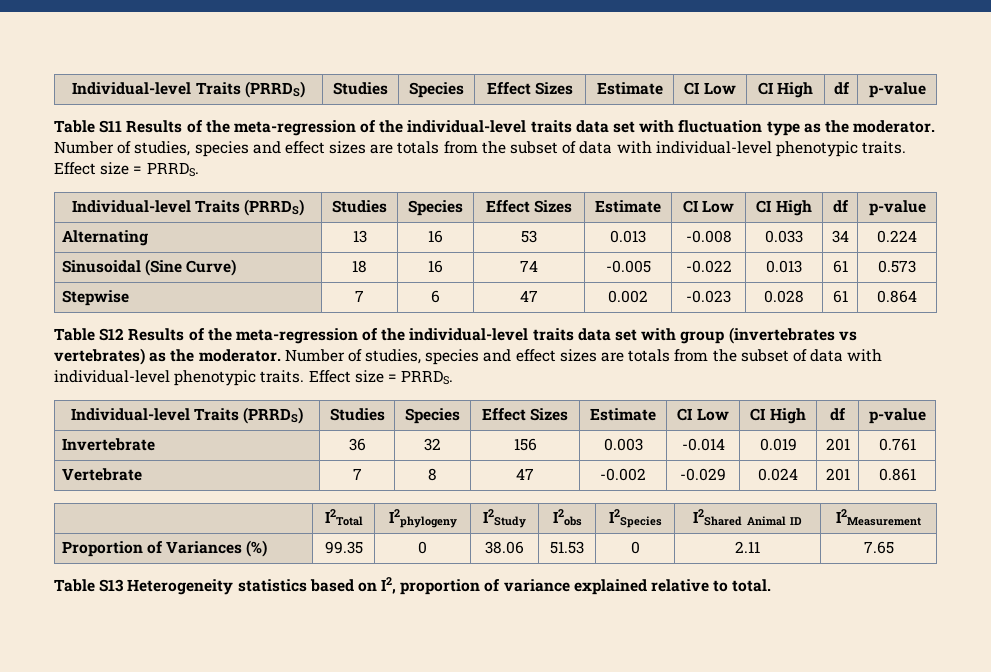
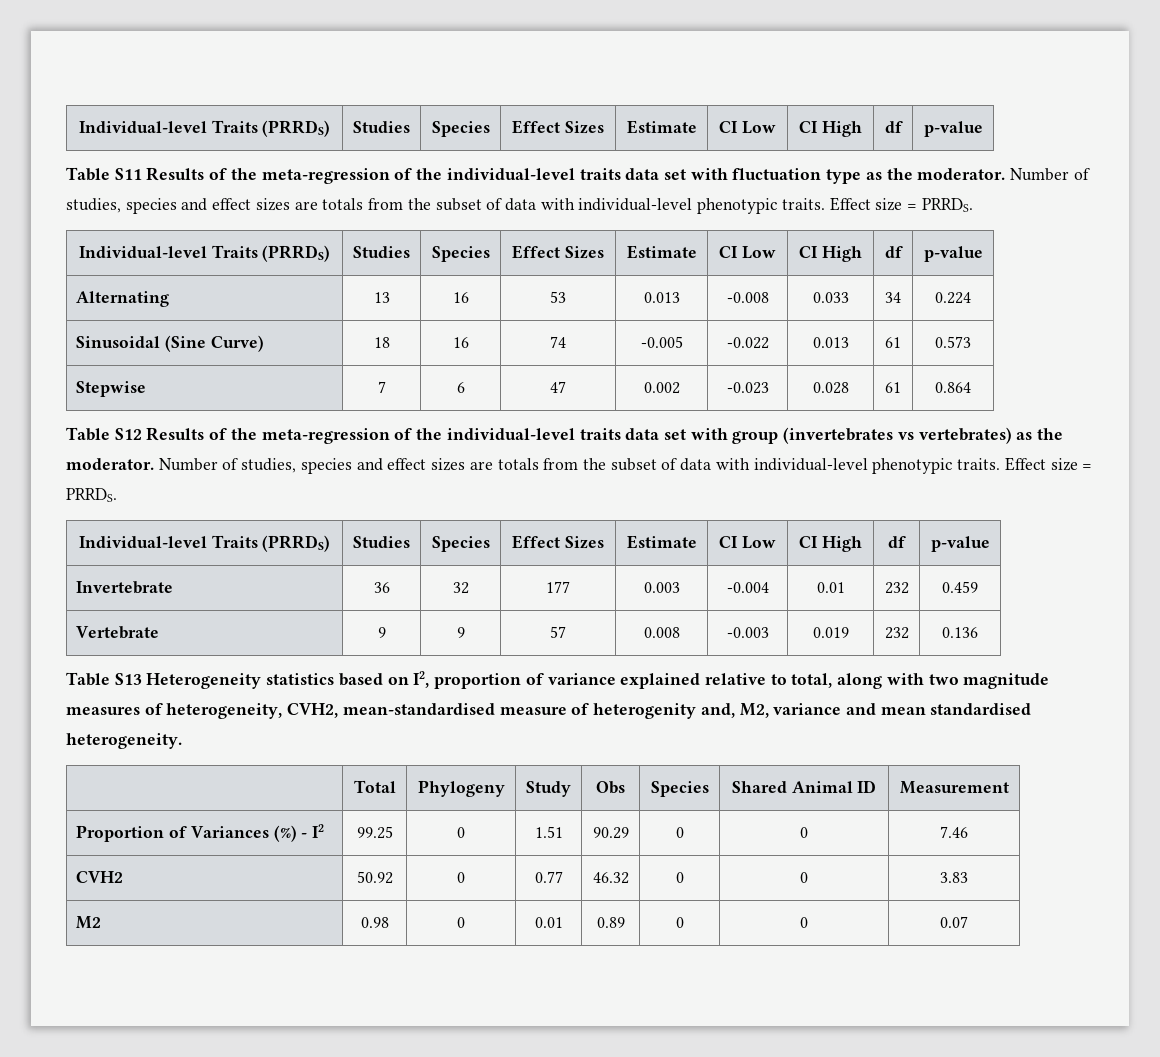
[513,438,537,451] 156 -> [546,581,570,593] 177
[681,438,725,451] [759,438,797,451] [825,438,850,451] [878,438,916,451] [61,468,142,481] [352,468,362,480] [428,468,437,481] [516,468,534,480] [600,468,646,481] [680,468,726,481] [758,468,798,481] [825,468,850,481] [878,468,916,481] [324,509,363,526] [388,509,457,528] [483,509,526,528] [552,509,582,526] [608,509,662,528] [693,509,802,526] [836,509,921,526] [61,540,268,557] [324,541,363,554] [418,541,427,554] [485,541,524,554] [550,541,584,554] [630,541,640,554] [735,541,760,553] [863,541,894,554] -0.014 | 0.019 | 201 | 0.761 // Vertebrate | 7 | 8 | 47 | -0.002 | -0.029 | 0.024 | 201 | 0.861 // | I2Total | I2phylogeny | I2Study | I2obs | I2Species | I2Shared Animal ID | I2Measurement // Proportion of Variances (%) | 99.35 | 0 | 38.06 | 51.53 | 0 | 2.11 | 7.65 -> [726,582,769,593] [816,582,845,593] [884,582,909,594] [942,581,978,593] [76,626,160,639] [377,627,386,638] [456,627,465,638] [550,626,566,638] [643,627,680,638] [726,627,769,638] [812,627,849,638] [884,627,909,639] [942,627,978,638] -0.004 | 0.01 | 232 | 0.459 // Vertebrate | 9 | 9 | 57 | 0.008 | -0.003 | 0.019 | 232 | 0.136
[732,579,772,592] total. -> [791,673,1050,689] [66,703,1032,719] [66,733,182,749] [353,780,396,793] [417,780,505,797] [526,781,571,797] [596,781,625,794] [650,781,709,797] [731,780,877,793] [899,781,1009,794] [76,824,325,842] [356,826,393,839] [457,827,465,838] [534,826,563,838] [592,827,629,839] [675,827,684,838] [800,827,808,838] [940,826,968,838] [76,871,124,883] [356,871,393,884] [457,872,465,883] [534,871,563,883] [592,872,629,884] [675,872,684,883] [800,872,808,883] [940,872,968,883] [76,916,102,929] [360,917,389,928] [457,917,465,928] [534,917,563,928] [596,917,625,928] [675,917,684,928] [800,917,808,928] [940,916,968,928] total, along with two magnitude measures of heterogeneity, CVH2, mean-standardised measure of heterogenity and, M2, variance and mean standardised heterogeneity. // | Total | Phylogeny | Study | Obs | Species | Shared Animal ID | Measurement // Proportion of Variances (%) - I2 | 99.25 | 0 | 1.51 | 90.29 | 0 | 0 | 7.46 // CVH2 | 50.92 | 0 | 0.77 | 46.32 | 0 | 0 | 3.83 // M2 | 0.98 | 0 | 0.01 | 0.89 | 0 | 0 | 0.07

